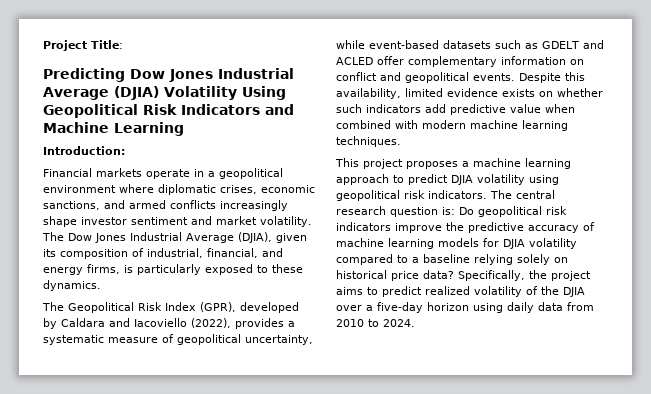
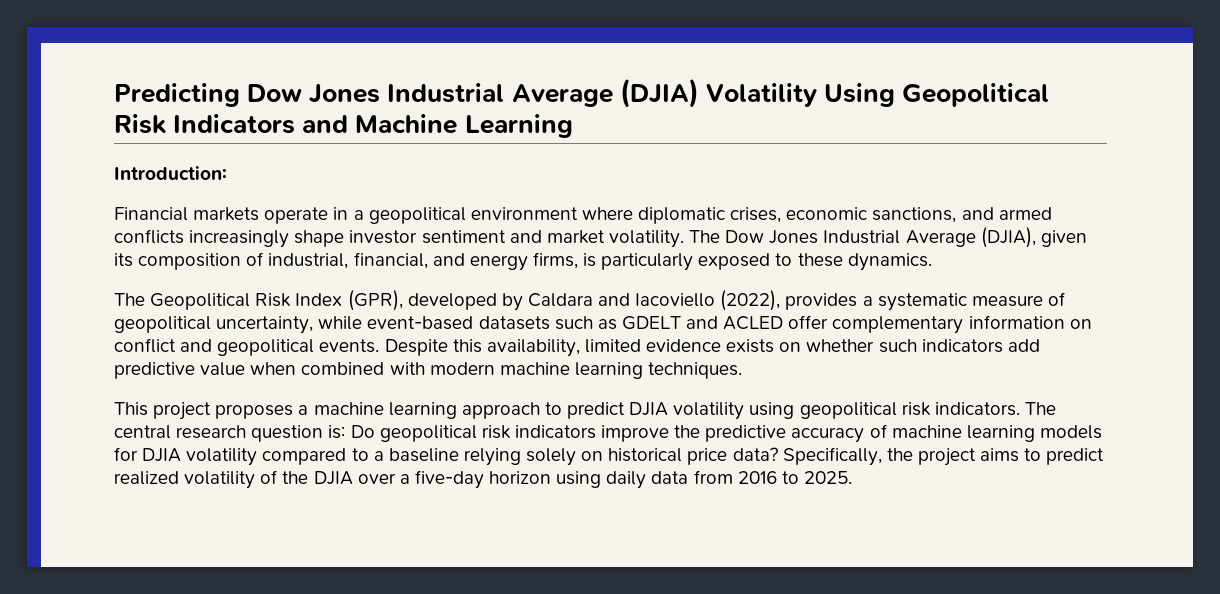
[43,40,123,51] Project Title: // -> (114, 95) none
[336,319,415,327] 2010 to 2024. -> [737,471,852,484] 2016 to 2025.

